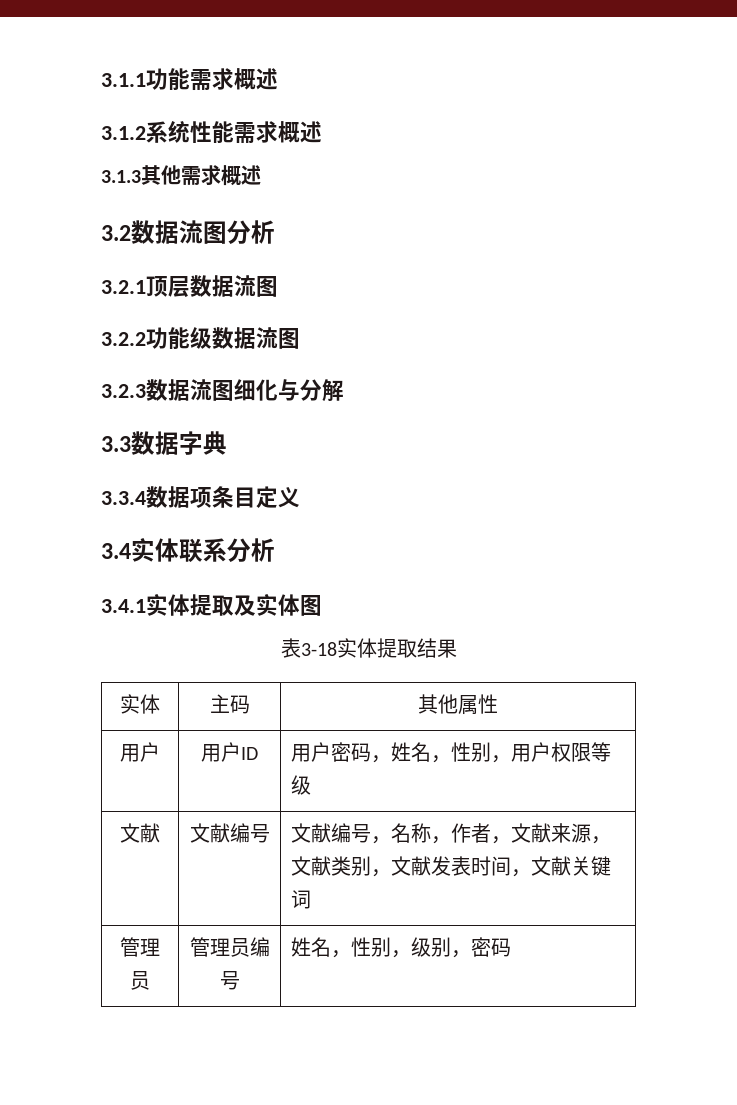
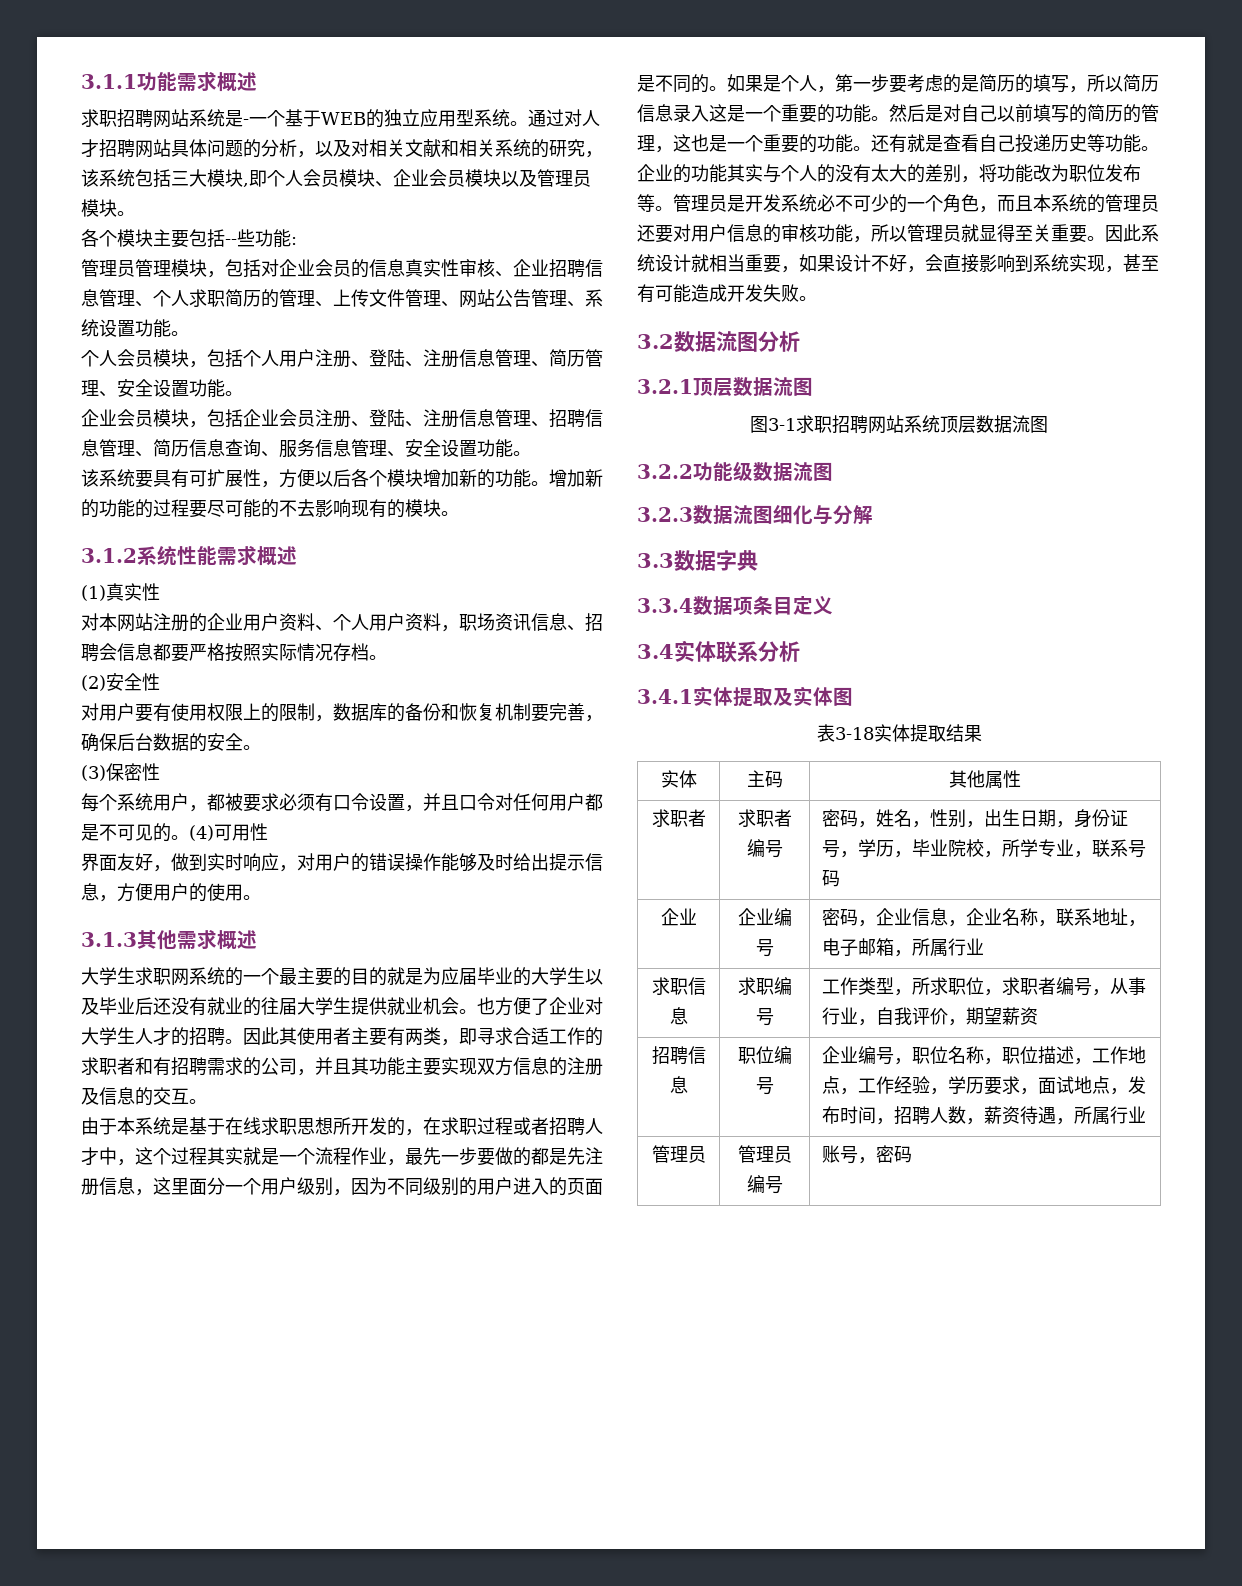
(278, 79) none -> [81,109,600,128] [81,139,603,158] [81,169,591,187] [81,199,135,217] [81,229,297,248] [81,259,603,278] [81,289,603,308] [81,319,189,338] [81,349,603,368] [81,379,243,398] [81,409,603,428] [81,439,531,458] [81,469,603,488] [81,499,459,518] // 求职招聘网站系统是-一个基于WEB的独立应用型系统。通过对人才招聘网站具体问题的分析，以及对相关文献和相关系统的研究，该系统包括三大模块,即个人会员模块、企业会员模块以及管理员模块。 // 各个模块主要包括--些功能: // 管理员管理模块，包括对企业会员的信息真实性审核、企业招聘信息管理、个人求职简历的管理、上传文件管理、网站公告管理、系统设置功能。 // 个人会员模块，包括个人用户注册、登陆、注册信息管理、简历管理、安全设置功能。 // 企业会员模块，包括企业会员注册、登陆、注册信息管理、招聘信息管理、简历信息查询、服务信息管理、安全设置功能。 // 该系统要具有可扩展性，方便以后各个模块增加新的功能。增加新的功能的过程要尽可能的不去影响现有的模块。
[101,165,261,186] 3.1.3其他需求概述 -> [81,583,160,601] [81,613,603,632] [81,643,387,662] [81,673,160,691] [81,703,603,722] [81,733,261,752] [81,763,160,781] [81,793,603,812] [81,823,268,842] [81,853,603,872] [81,883,261,902] [81,929,257,950] [81,967,603,986] [81,997,603,1016] [81,1027,603,1046] [81,1057,603,1076] [81,1087,207,1106] [81,1117,603,1136] [81,1147,603,1166] [81,1177,603,1196] [637,74,1159,93] [637,104,1159,123] [637,134,1159,153] [637,164,1141,183] [637,194,1159,213] [637,224,1159,243] [637,254,1159,273] [637,284,817,303] (1)真实性 // 对本网站注册的企业用户资料、个人用户资料，职场资讯信息、招聘会信息都要严格按照实际情况存档。 // (2)安全性 // 对用户要有使用权限上的限制，数据库的备份和恢复机制要完善，确保后台数据的安全。 // (3)保密性 // 每个系统用户，都被要求必须有口令设置，并且口令对任何用户都是不可见的。(4)可用性 // 界面友好，做到实时响应，对用户的错误操作能够及时给出提示信息，方便用户的使用。 // 3.1.3其他需求概述 // 大学生求职网系统的一个最主要的目的就是为应届毕业的大学生以及毕业后还没有就业的往届大学生提供就业机会。也方便了企业对大学生人才的招聘。因此其使用者主要有两类，即寻求合适工作的求职者和有招聘需求的公司，并且其功能主要实现双方信息的注册及信息的交互。 // 由于本系统是基于在线求职思想所开发的，在求职过程或者招聘人才中，这个过程其实就是一个流程作业，最先一步要做的都是先注册信息，这里面分一个用户级别，因为不同级别的用户进入的页面是不同的。如果是个人，第一步要考虑的是简历的填写，所以简历信息录入这是一个重要的功能。然后是对自己以前填写的简历的管理，这也是一个重要的功能。还有就是查看自己投递历史等功能。企业的功能其实与个人的没有太大的差别，将功能改为职位发布等。管理员是开发系统必不可少的一个角色，而且本系统的管理员还要对用户信息的审核功能，所以管理员就显得至关重要。因此系统设计就相当重要，如果设计不好，会直接影响到系统实现，甚至有可能造成开发失败。
(278, 286) none -> [750,415,1048,434] // 图3-1求职招聘网站系统顶层数据流图
[120,742,160,762] [201,742,258,762] [291,742,332,762] 用户 | 用户ID | 用户 -> [651,809,706,827] [737,809,792,827] [746,839,783,858] 求职者 | 求职者编号 |
[511,742,612,762] [291,775,312,795] [120,823,160,843] [189,823,270,843] [291,823,612,844] [291,856,612,877] [291,890,312,909] 用户权限等级 // 文献 | 文献编号 | 文献编号，名称，作者，文献来源，文献类别，文献发表时间，文献关键词 -> [984,809,1129,828] [822,839,1147,858] [822,870,841,887] [660,908,697,926] [737,908,792,926] [755,939,774,957] [822,908,1147,927] [822,938,985,957] [651,977,706,995] [669,1007,688,1025] [737,977,792,995] [755,1008,774,1026] [822,977,1147,996] [822,1007,1039,1026] [651,1046,706,1065] [669,1076,688,1094] [737,1046,792,1064] [755,1077,774,1095] [822,1046,1147,1065] [822,1076,1147,1095] [822,1106,1147,1125] 出生日期，身份证号，学历，毕业院校，所学专业，联系号码 // 企业 | 企业编号 | 密码，企业信息，企业名称，联系地址，电子邮箱，所属行业 // 求职信息 | 求职编号 | 工作类型，所求职位，求职者编号，从事行业，自我评价，期望薪资 // 招聘信息 | 职位编号 | 企业编号，职位名称，职位描述，工作地点，工作经验，学历要求，面试地点，发布时间，招聘人数，薪资待遇，所属行业
[291,937,452,958] 姓名，性别，级别 -> [822,1145,859,1164] 账号

